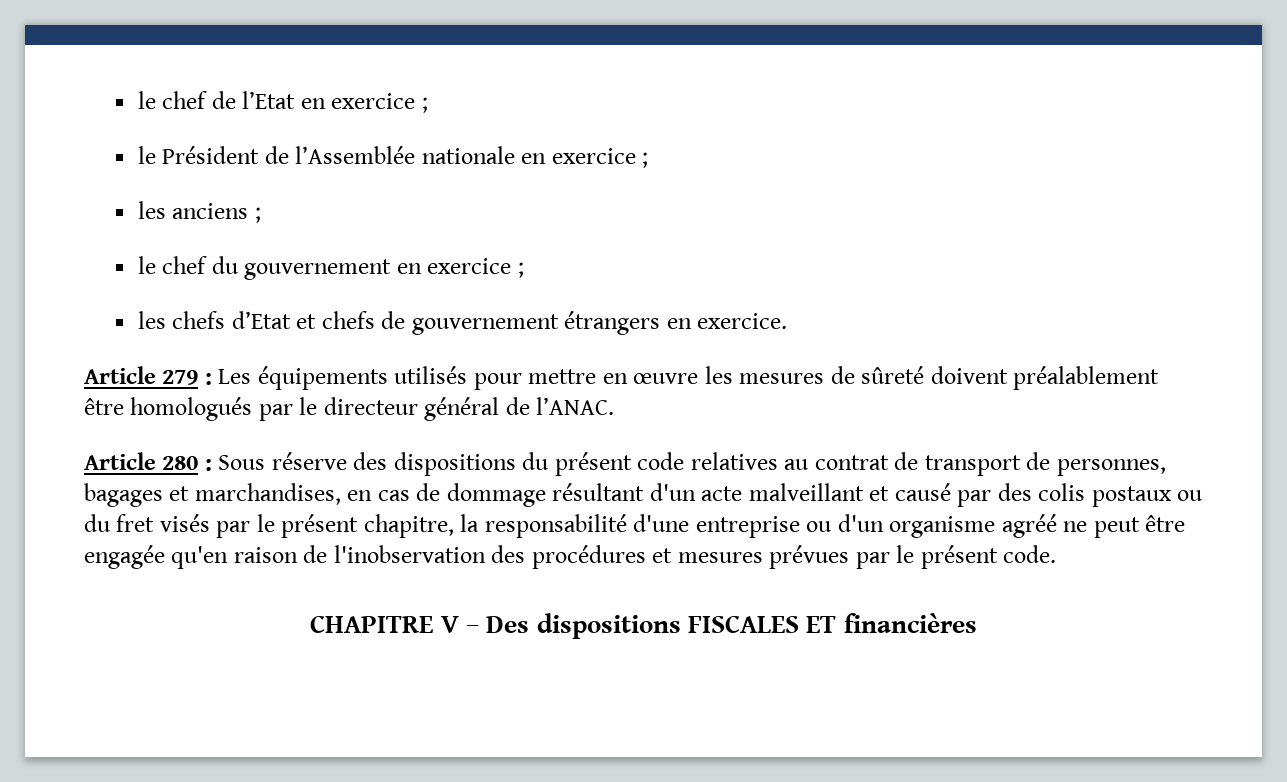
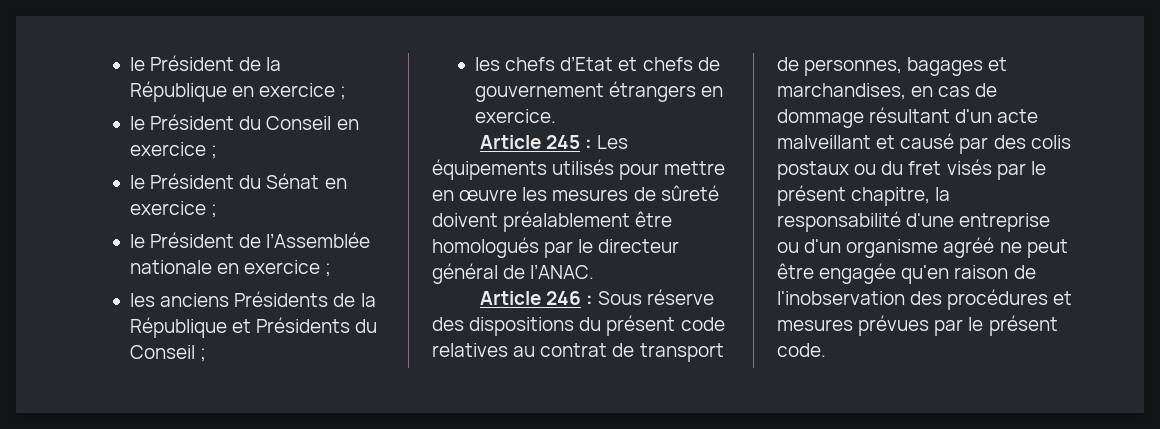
[137,91,296,109] le chef de l’Etat -> [130,55,282,71] [130,81,347,102] [130,114,359,130] [130,142,218,159] [130,173,320,189] le Président de la République en exercice ; // le Président du Conseil en exercice ; // le Président du Sénat
[254,207,261,223] [137,256,512,280] ; // le chef du gouvernement en exercice -> [234,291,376,307] [130,317,378,338] [130,345,196,359] Présidents de la République et Présidents du Conseil
[162,370,199,385] 279 -> [545,135,580,149] 245
[162,456,199,470] 280 -> [545,291,581,305] 246
[310,613,977,639] // CHAPITRE V – Des dispositions FISCALES ET financières -> (826, 350) none

